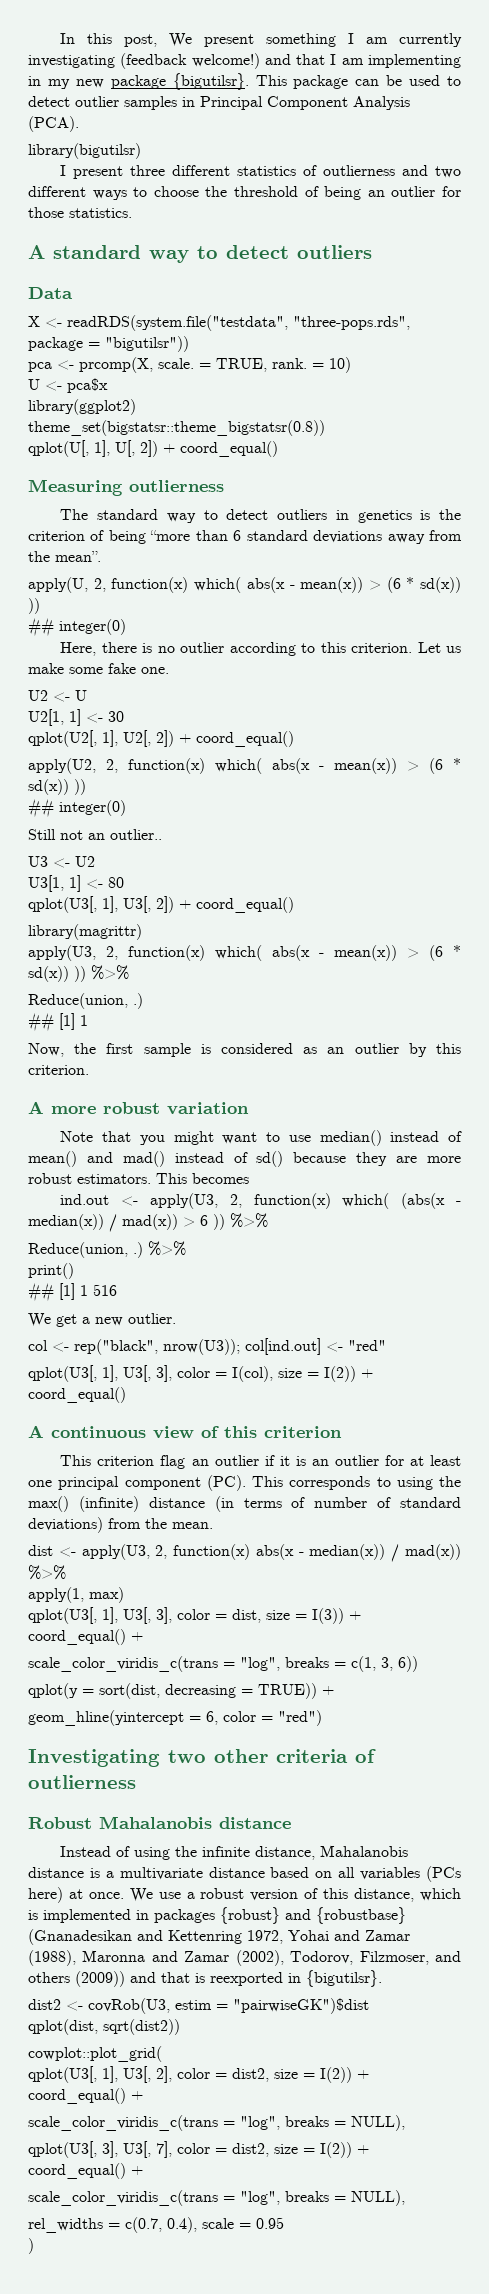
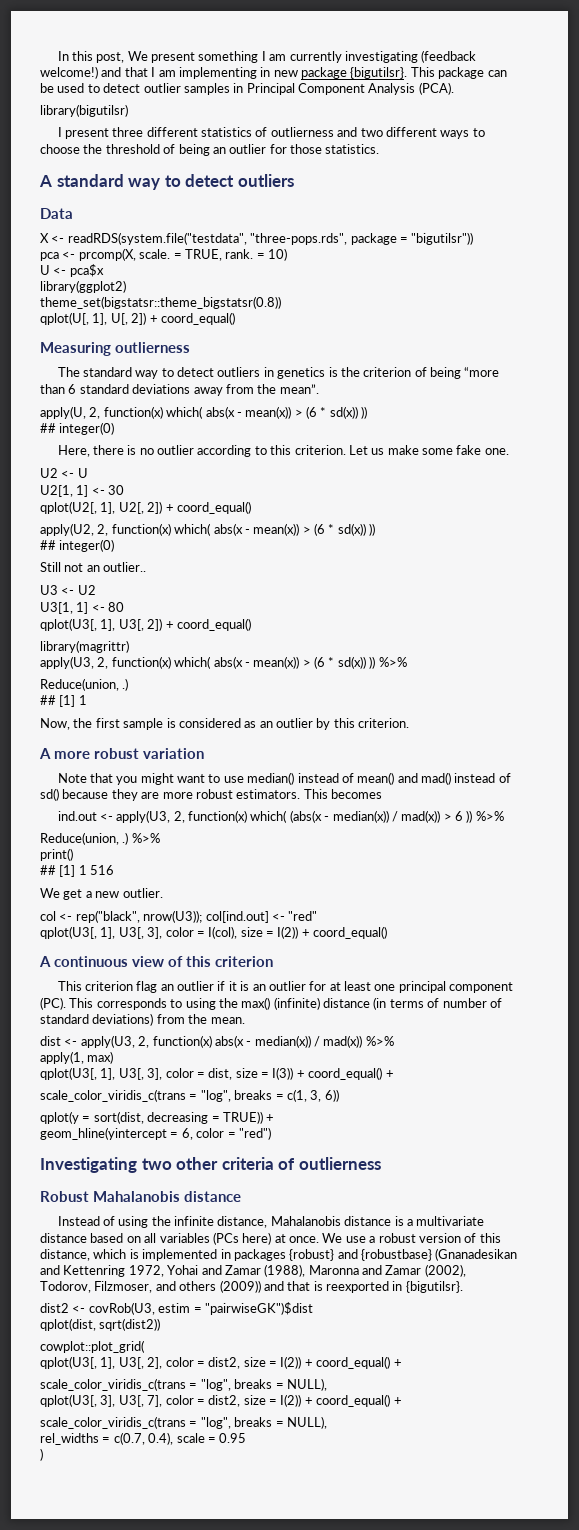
[47,79,70,89] my -> (271, 72) none

